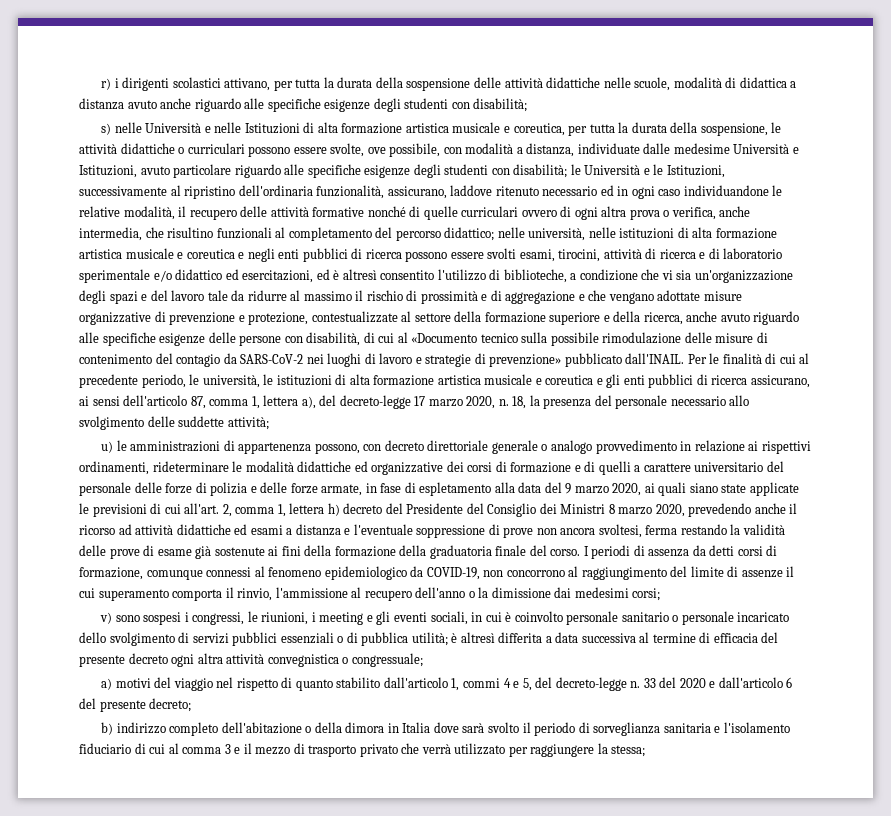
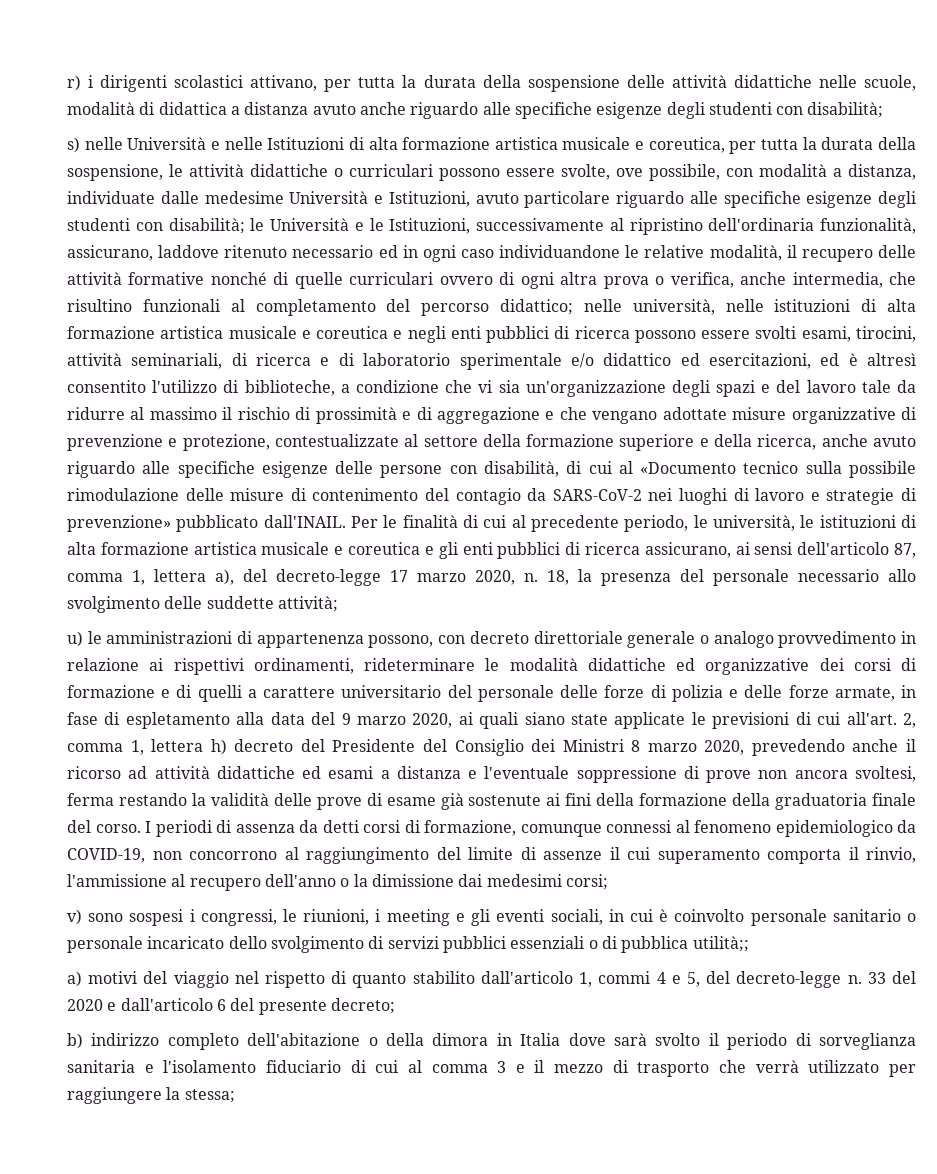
(642, 254) none -> [131,353,223,369] seminariali,
[411,632,779,646] [79,653,423,667] utilità; è altresì differita a data successiva al termine di efficacia del presente decreto ogni altra attività convegnistica o congressuale; -> [692,936,749,952] utilità;;
[359,744,398,757] privato -> (710, 1069) none

